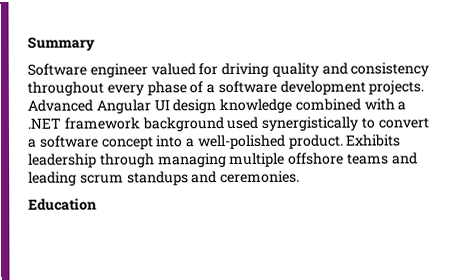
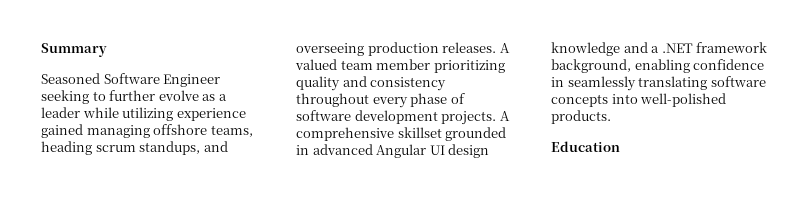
[27,62,270,78] Software engineer valued for driving -> [41,73,221,87] [41,90,227,104] [41,107,246,121] [41,124,253,138] [41,141,228,155] [296,42,510,56] [295,59,505,73] Seasoned Software Engineer seeking to further evolve as a leader while utilizing experience gained managing offshore teams, heading scrum standups, and overseeing production releases. A valued team member prioritizing
[206,84,216,94] a -> (465, 98) none
[27,99,93,112] Advanced -> [499,111,510,121] [296,127,507,141] [296,144,373,155] A comprehensive skillset grounded in advanced
[294,98,395,111] combined with -> [623,42,648,53] and
[141,116,429,132] [27,134,402,150] [28,152,418,168] [28,170,301,186] background used synergistically to convert a software concept into a well-polished product. Exhibits leadership through managing multiple offshore teams and leading scrum standups and ceremonies. -> [551,59,765,73] [551,76,766,91] [551,93,727,107] [551,110,611,124] background, enabling confidence in seamlessly translating software concepts into well-polished products.

